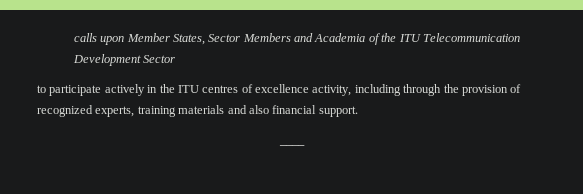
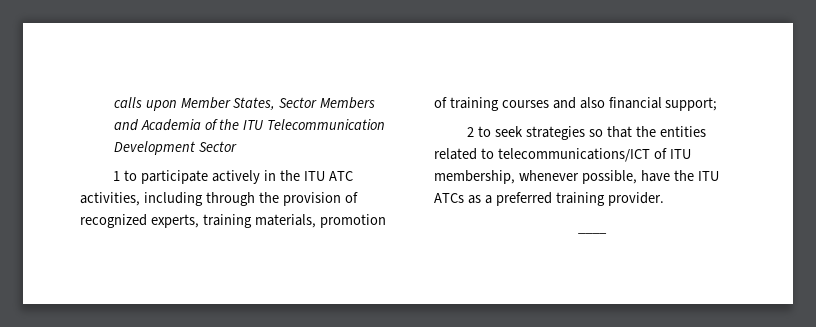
(176, 59) none -> [113,171,121,181] 1
[202,84,352,96] centres of excellence activity, -> [328,171,353,181] [80,192,140,206] ATC activities,
[178,105,358,117] materials and also financial support. -> [254,214,386,228] [434,97,718,111] [467,126,706,140] [434,148,691,162] [434,170,719,184] [434,192,664,206] materials, promotion of training courses and also financial support; // 2 to seek strategies so that the entities related to telecommunications/ICT of ITU membership, whenever possible, have the ITU ATCs as a preferred training provider.

